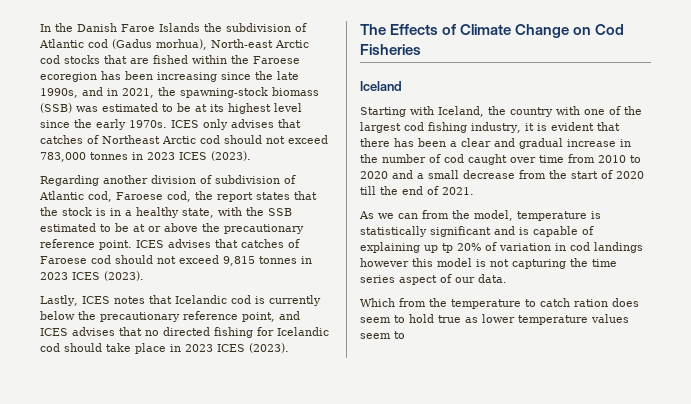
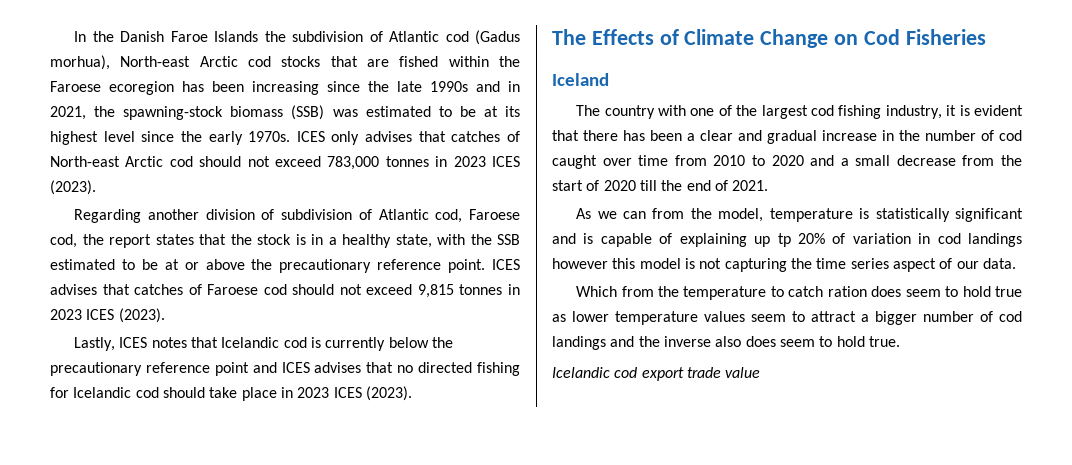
[40,88,78,98] 1990s, -> [430,81,468,92] 1990s
[102,135,160,144] Northeast -> [50,156,120,167] North-east
[242,312,275,322] point, -> [214,362,249,376] point
[360,106,506,117] Starting with Iceland, the -> [576,105,601,116] The
(405, 335) none -> [811,311,1022,325] [552,336,900,350] [552,367,761,381] attract a bigger number of cod landings and the inverse also does seem to hold true. // Icelandic cod export trade value

